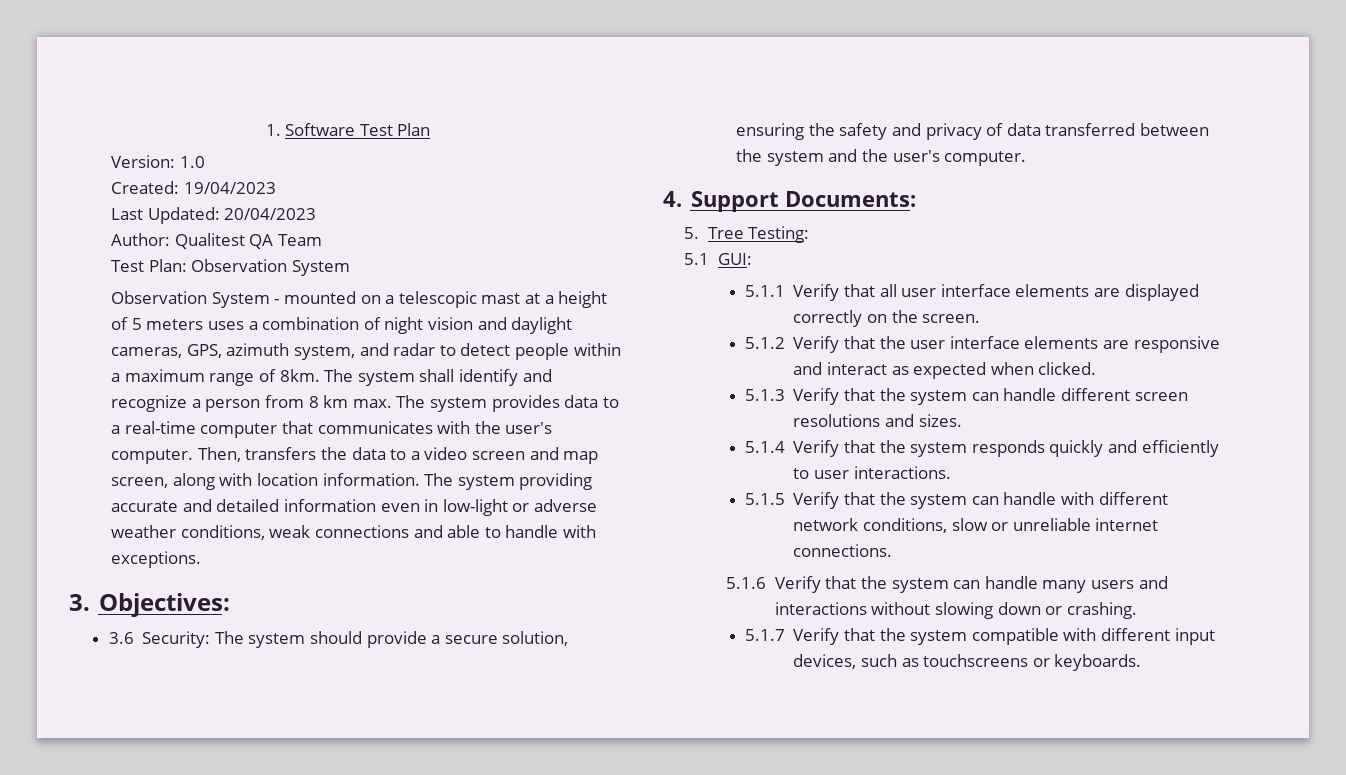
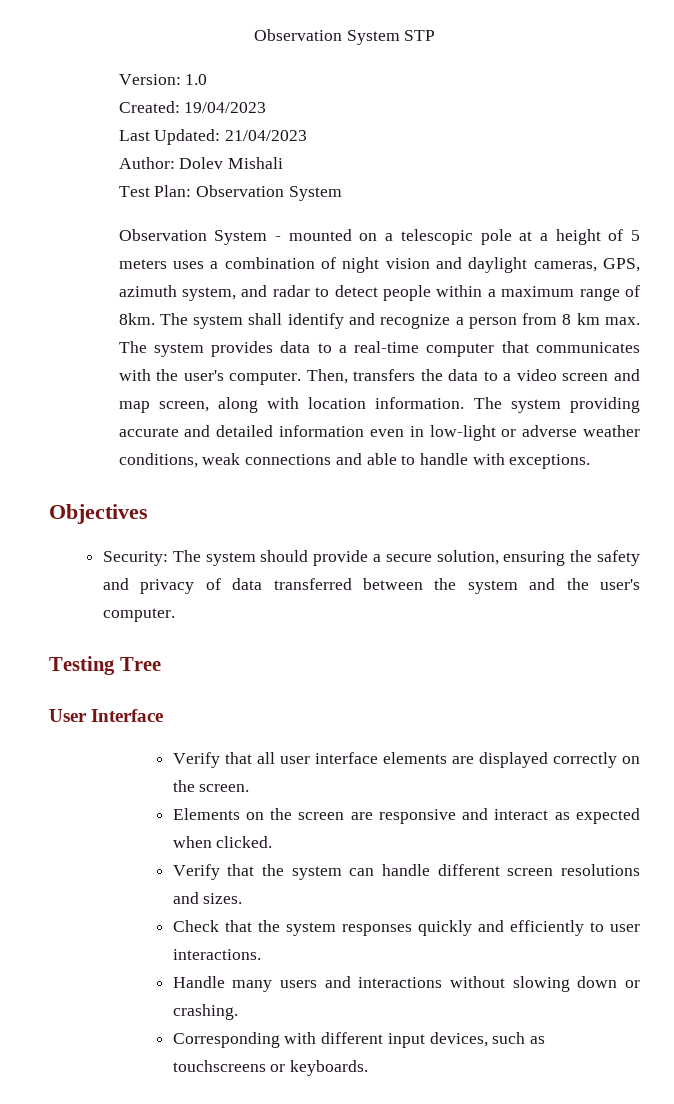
[265,123,431,136] 1. Software Test Plan -> [253,29,436,45] Observation System STP
[224,208,317,220] 20/04/2023 -> [225,130,308,141] 21/04/2023
[174,233,322,249] Qualitest QA Team -> [179,157,284,169] Dolev Mishali
[481,293,521,304] mast -> [480,229,512,245] pole
[69,593,230,617] [108,632,134,644] 3. Objectives: // 3.6 -> [49,504,148,524] Objectives //
[663,191,916,212] [684,226,810,243] [684,253,752,265] [744,285,785,297] 4. Support Documents: // 5. Tree Testing: // 5.1 GUI: // 5.1.1 -> [49,656,161,675] [49,709,164,722] Testing Tree // User Interface //
[744,336,1099,353] 5.1.2 Verify that the user interface elements -> [172,808,345,820] Elements on the screen
[744,389,785,401] 5.1.3 -> (273, 842) none
[744,440,1045,457] 5.1.4 Verify that the system responds -> [172,920,412,936] Check that the system responses
[744,492,1168,509] [793,518,1159,533] [793,544,893,557] [726,576,1038,593] 5.1.5 Verify that the system can handle with different network conditions, slow or unreliable internet connections. // 5.1.6 Verify that the system can handle -> [172,976,225,988] Handle
[744,628,1059,645] 5.1.7 Verify that the system compatible -> [172,1032,280,1048] Corresponding

